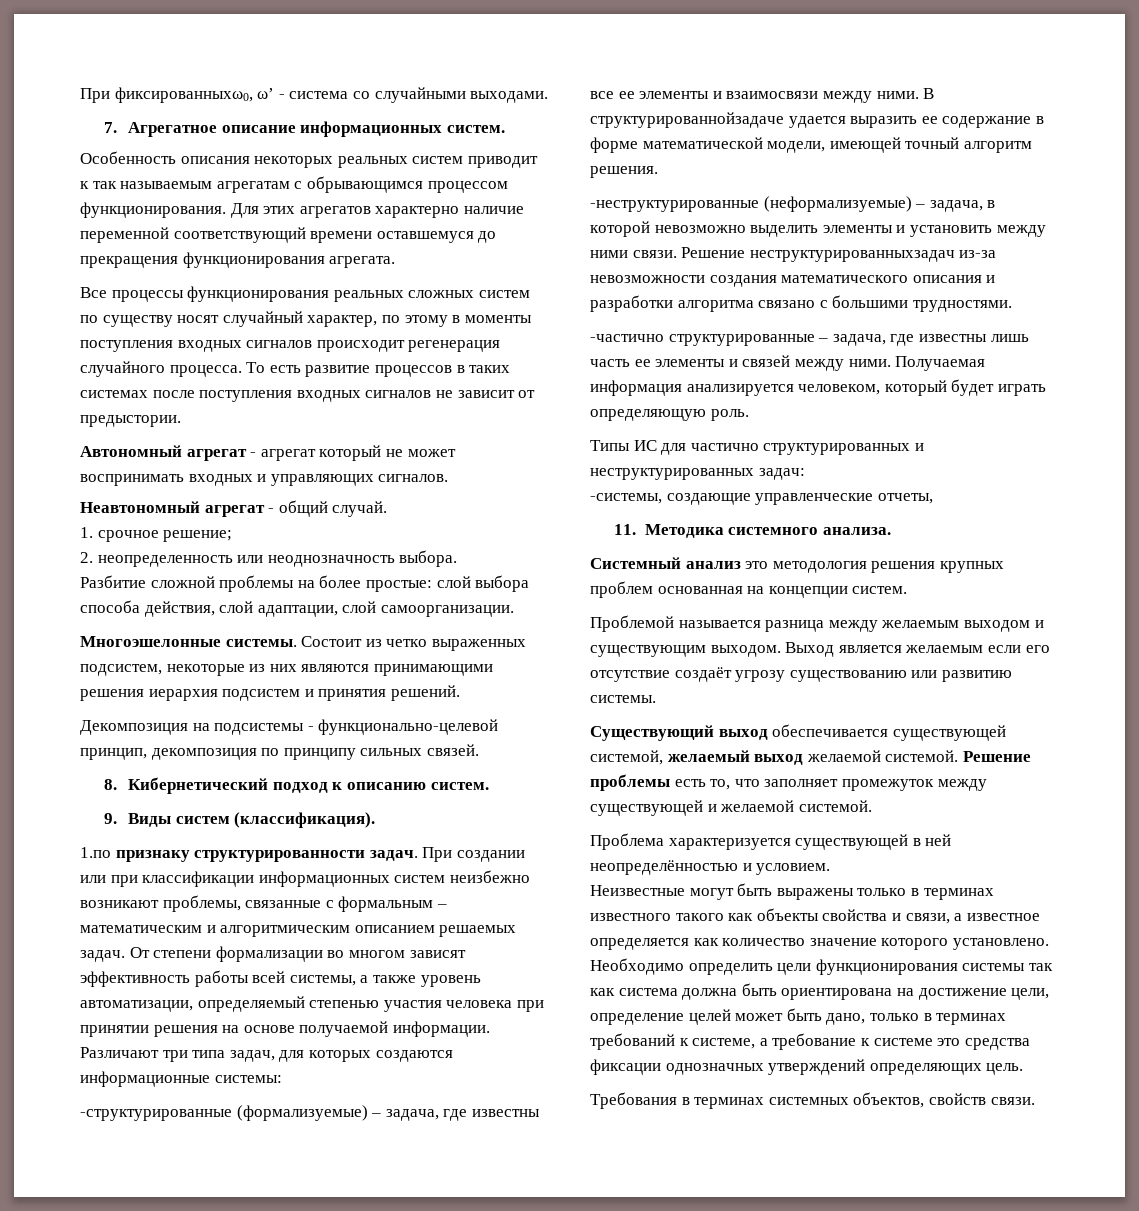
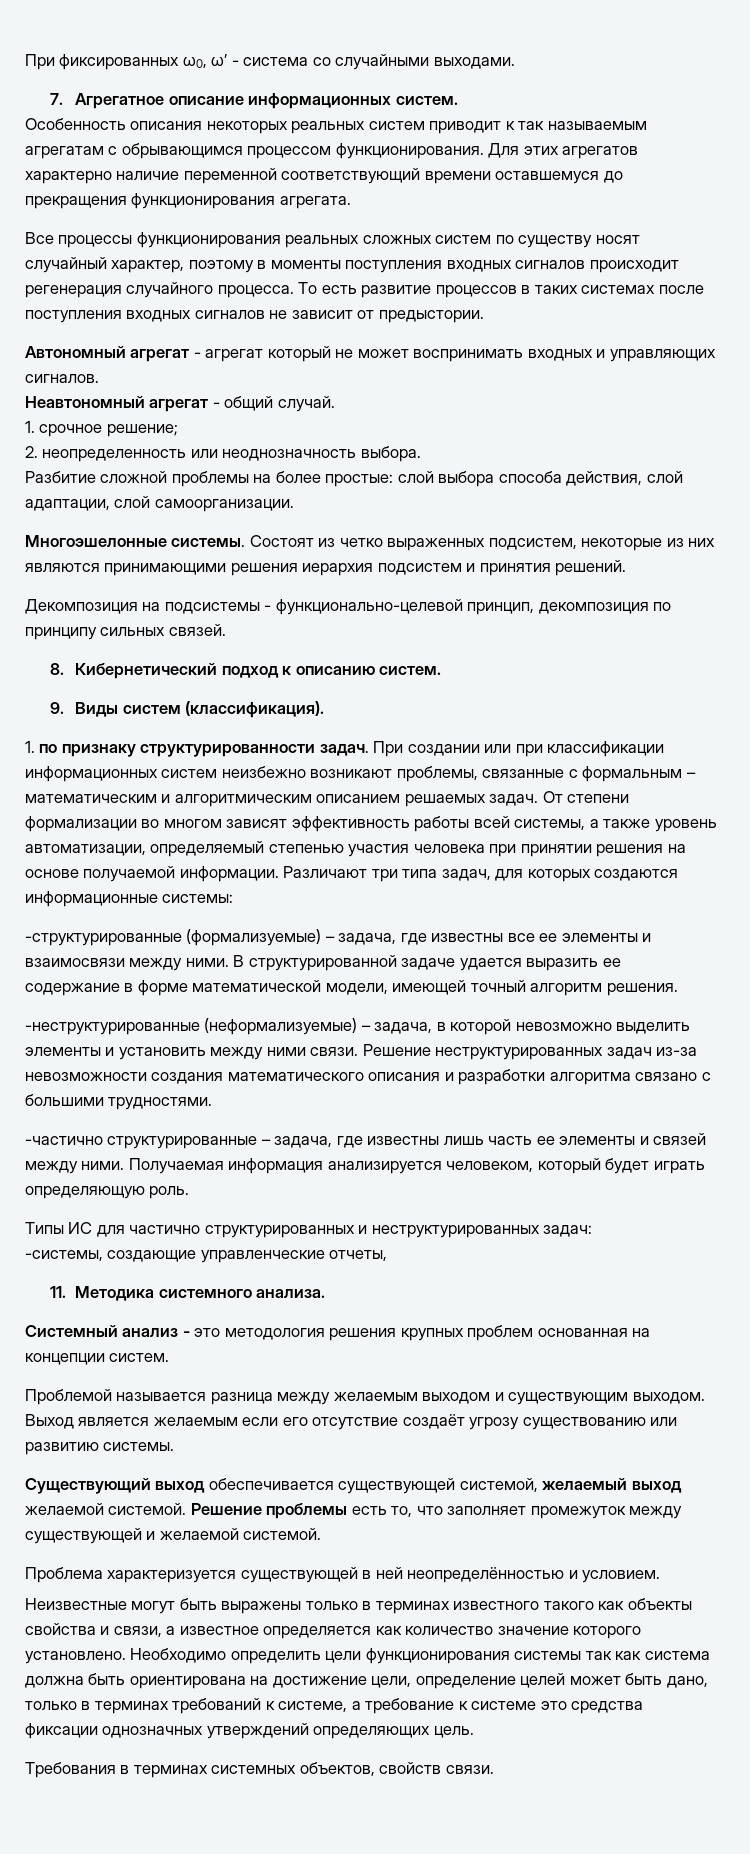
[80,87,253,103] При фиксированныхω0, -> [25,54,207,70] При фиксированных ω0,
[381,315,448,327] по этому -> [188,260,254,273] поэтому
[301,636,363,647] Состоит -> [249,535,314,547] Состоят
[80,847,111,858] 1.по -> [25,741,58,753] 1. по
[590,112,784,128] структурированнойзадаче -> [248,955,456,971] структурированной задаче
[749,250,955,262] неструктурированныхзадач -> [435,1047,652,1060] неструктурированных задач
(741, 565) none -> [182,1331,190,1337] -

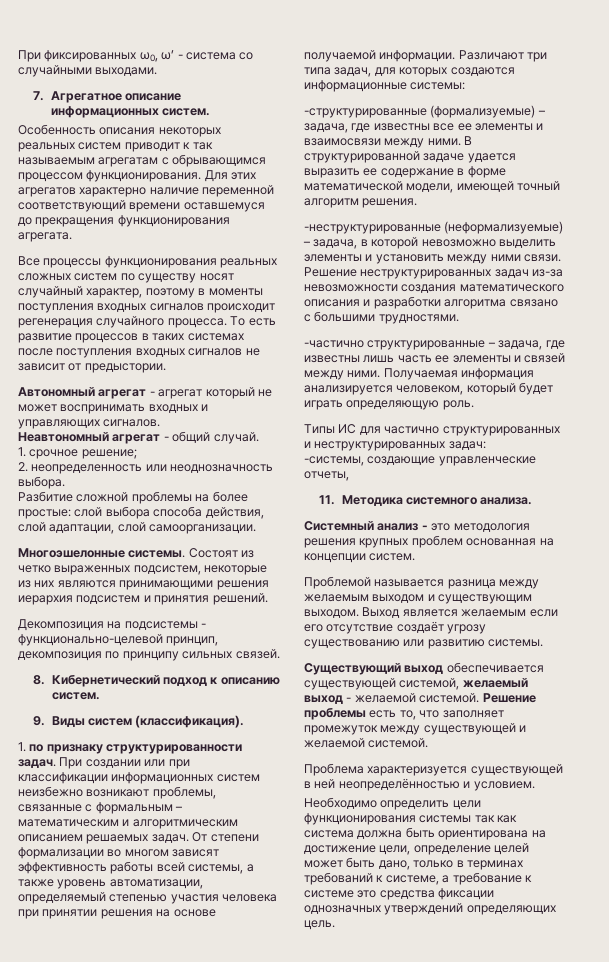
(682, 1487) none -> [346,697,352,702] -
[25,1598,692,1614] [25,1623,642,1639] [25,1651,126,1664] Неизвестные могут быть выражены только в терминах известного такого как объекты свойства и связи, а известное определяется как количество значение которого установлено. -> (535, 786) none
[25,1762,494,1778] // Требования в терминах системных объектов, свойств связи. -> (335, 925) none

